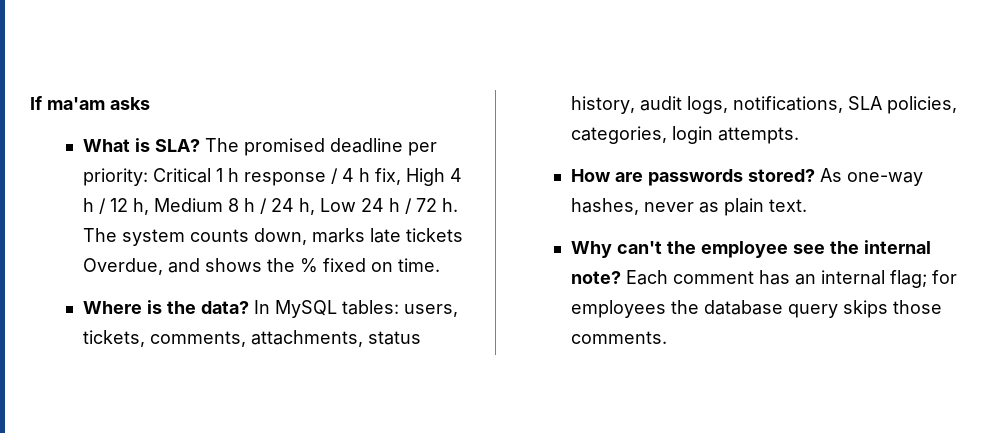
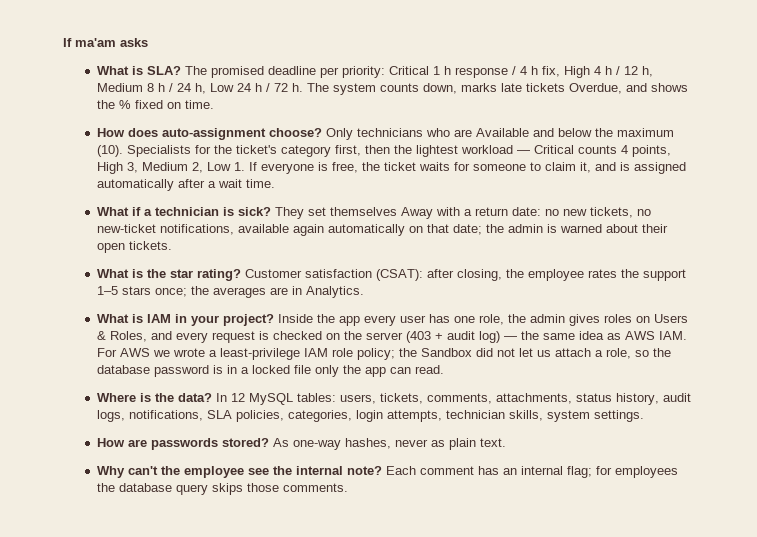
(440, 265) none -> [96,128,674,140] [96,145,671,157] [96,162,686,174] [96,179,275,191] [96,207,651,219] [96,224,668,236] [96,241,172,253] [96,269,686,281] [96,286,364,298] [96,314,688,326] [96,331,687,343] [96,348,671,360] [96,365,444,377] // How does auto-assignment choose? Only technicians who are Available and below the maximum (10). Specialists for the ticket's category first, then the lightest workload — Critical counts 4 points, High 3, Medium 2, Low 1. If everyone is free, the ticket waits for someone to claim it, and is assigned automatically after a wait time. // What if a technician is sick? They set themselves Away with a return date: no new tickets, no new-ticket notifications, available again automatically on that date; the admin is warned about their open tickets. // What is the star rating? Customer satisfaction (CSAT): after closing, the employee rates the support 1–5 stars once; the averages are in Analytics. // What is IAM in your project? Inside the app every user has one role, the admin gives roles on Users & Roles, and every request is checked on the server (403 + audit log) — the same idea as AWS IAM. For AWS we wrote a least-privilege IAM role policy; the Sandbox did not let us attach a role, so the database password is in a locked file only the app can read.
(270, 307) none -> [230,393,245,402] 12
[717,127,799,144] attempts. -> [386,410,644,422] attempts, technician skills, system settings.

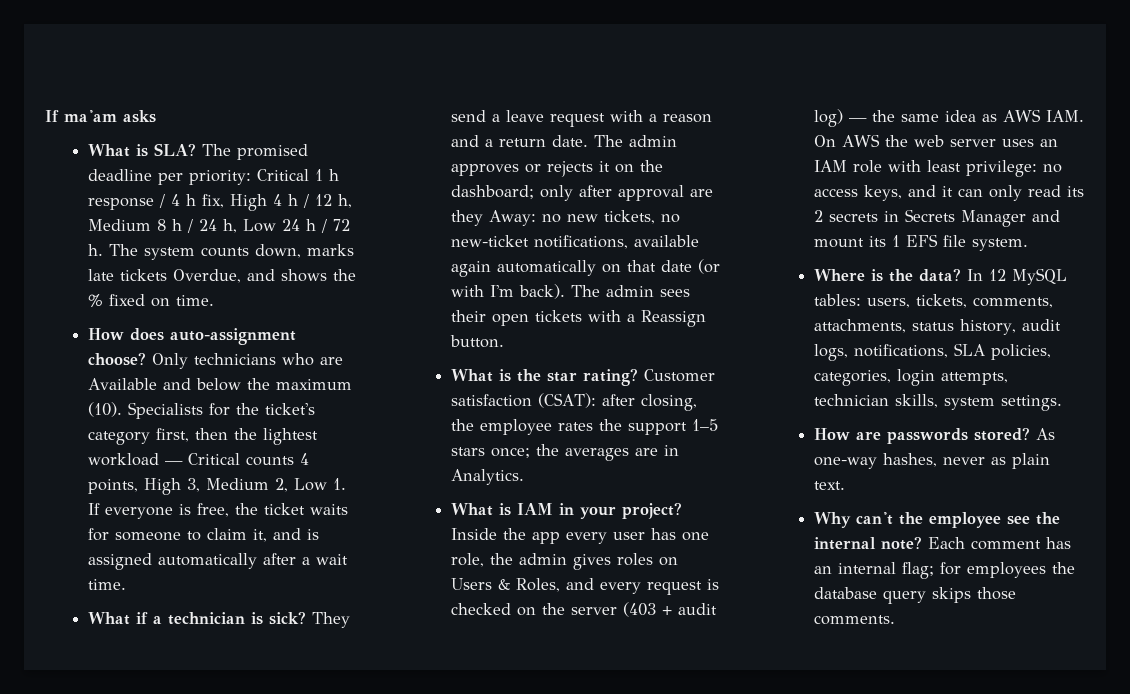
[307,207,541,219] set themselves Away with a return date: -> [450,110,712,127] [450,135,677,147] [450,160,663,177] [450,185,713,201] [450,210,536,226] send a leave request with a reason and a return date. The admin approves or rejects it on the dashboard; only after approval are they Away:
[452,224,668,235] [96,241,172,253] date; the admin is warned about their open tickets. -> [660,259,720,274] [450,284,690,299] [450,310,706,327] [449,335,504,348] date (or with I'm back). The admin sees their open tickets with a Reassign button.
[96,348,671,360] [96,365,444,377] For AWS we wrote a least-privilege IAM role policy; the Sandbox did not let us attach a role, so the database password is in a locked file only the app can read. -> [813,134,1058,147] [813,160,1062,177] [813,185,1084,201] [813,209,1060,227] [813,234,1028,251] On AWS the web server uses an IAM role with least privilege: no access keys, and it can only read its 2 secrets in Secrets Manager and mount its 1 EFS file system.

